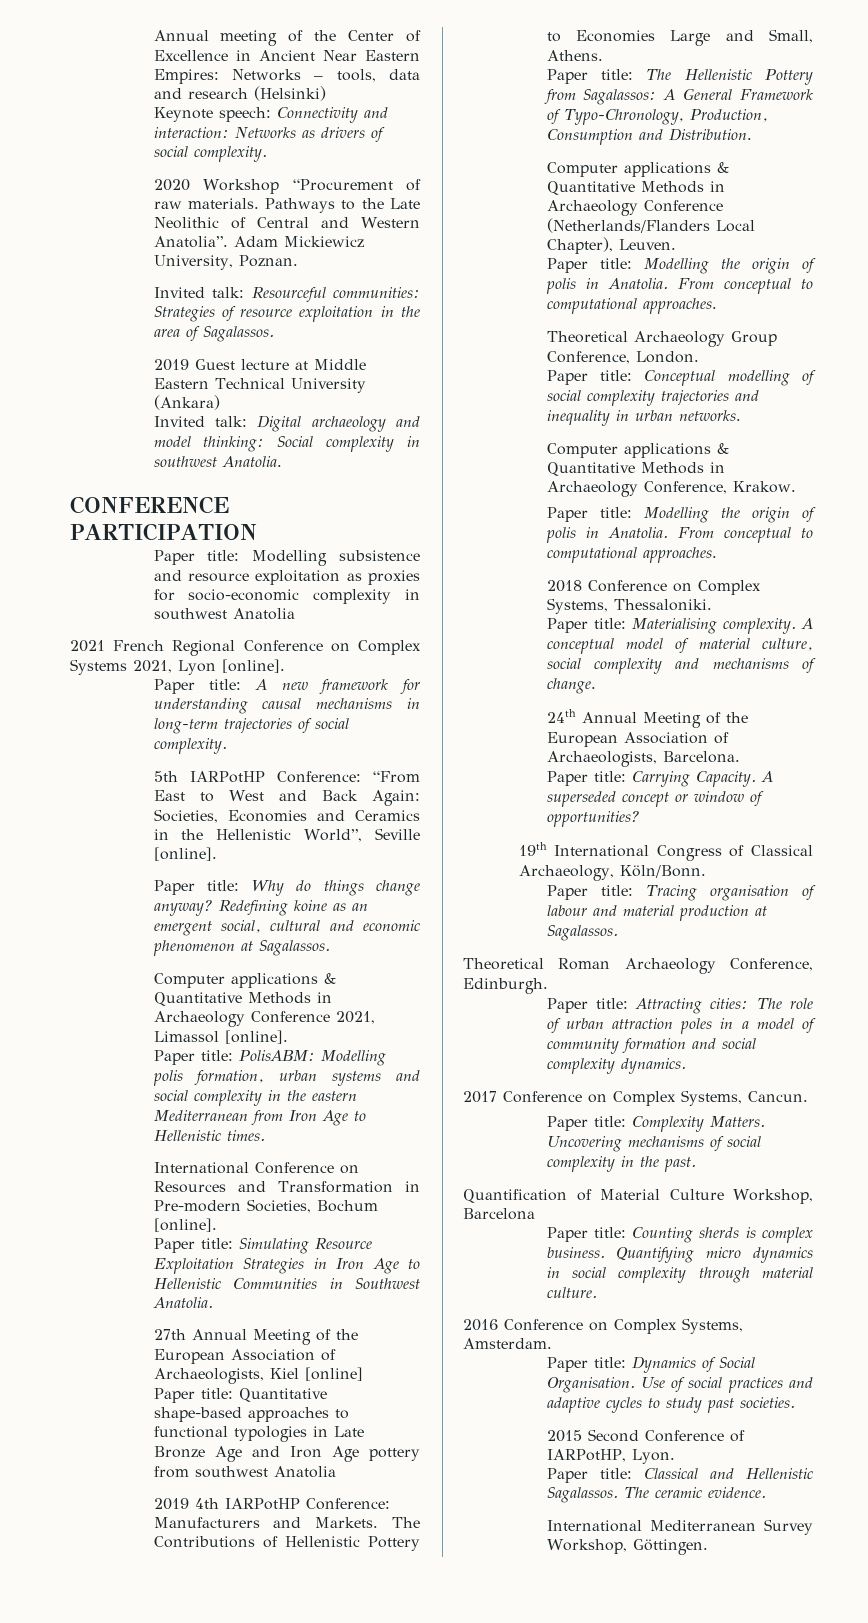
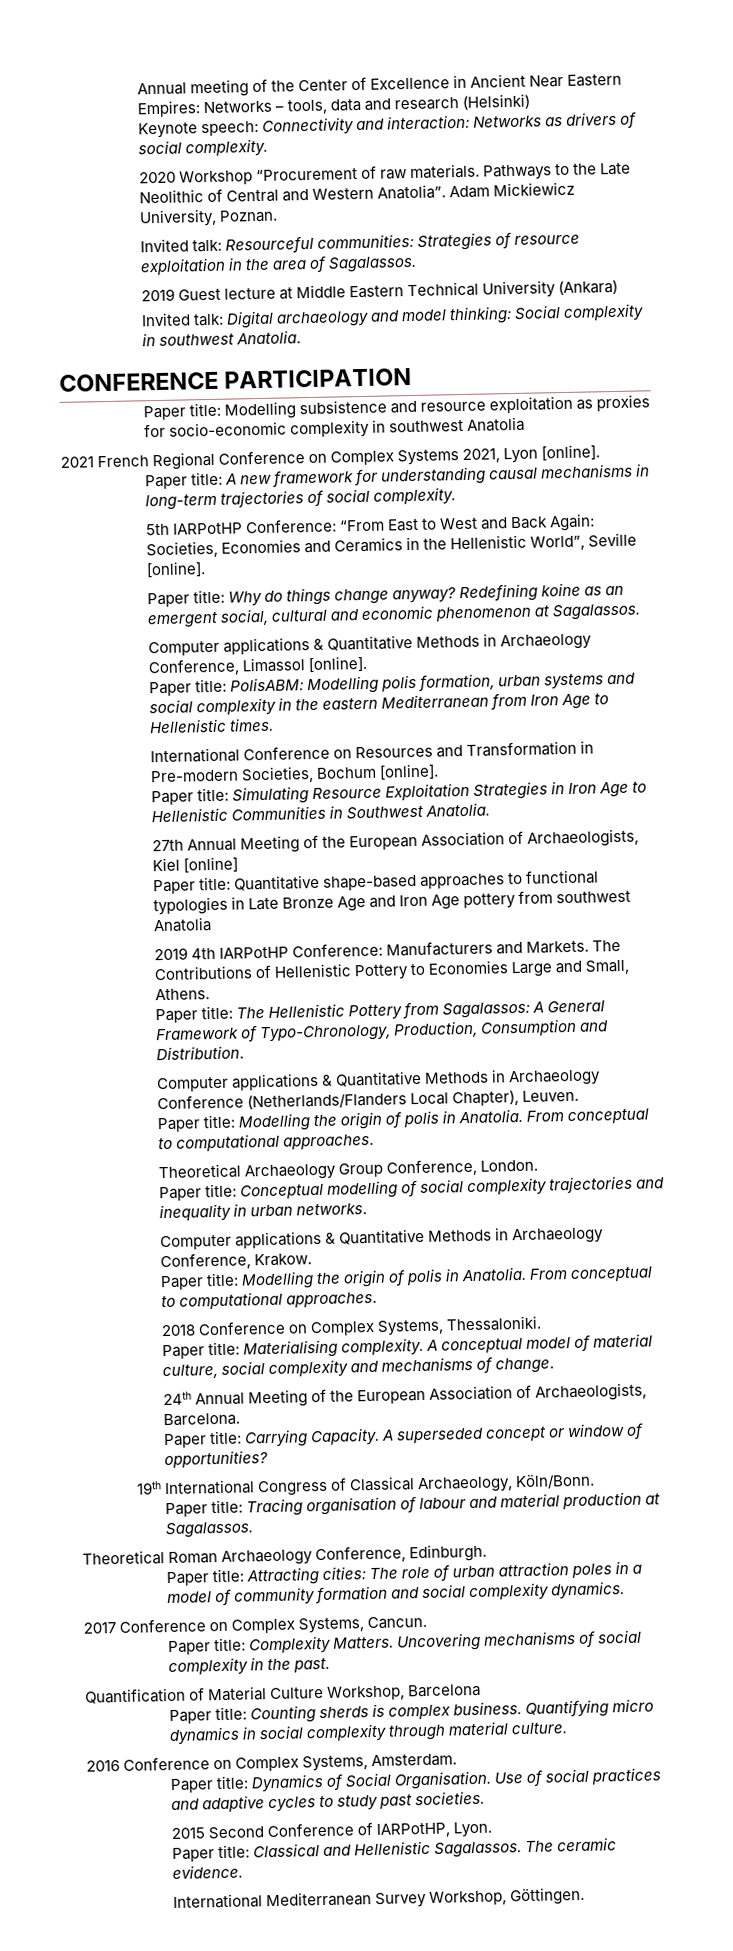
[250,1011,375,1024] Conference 2021, -> [147,658,240,677] Conference,

